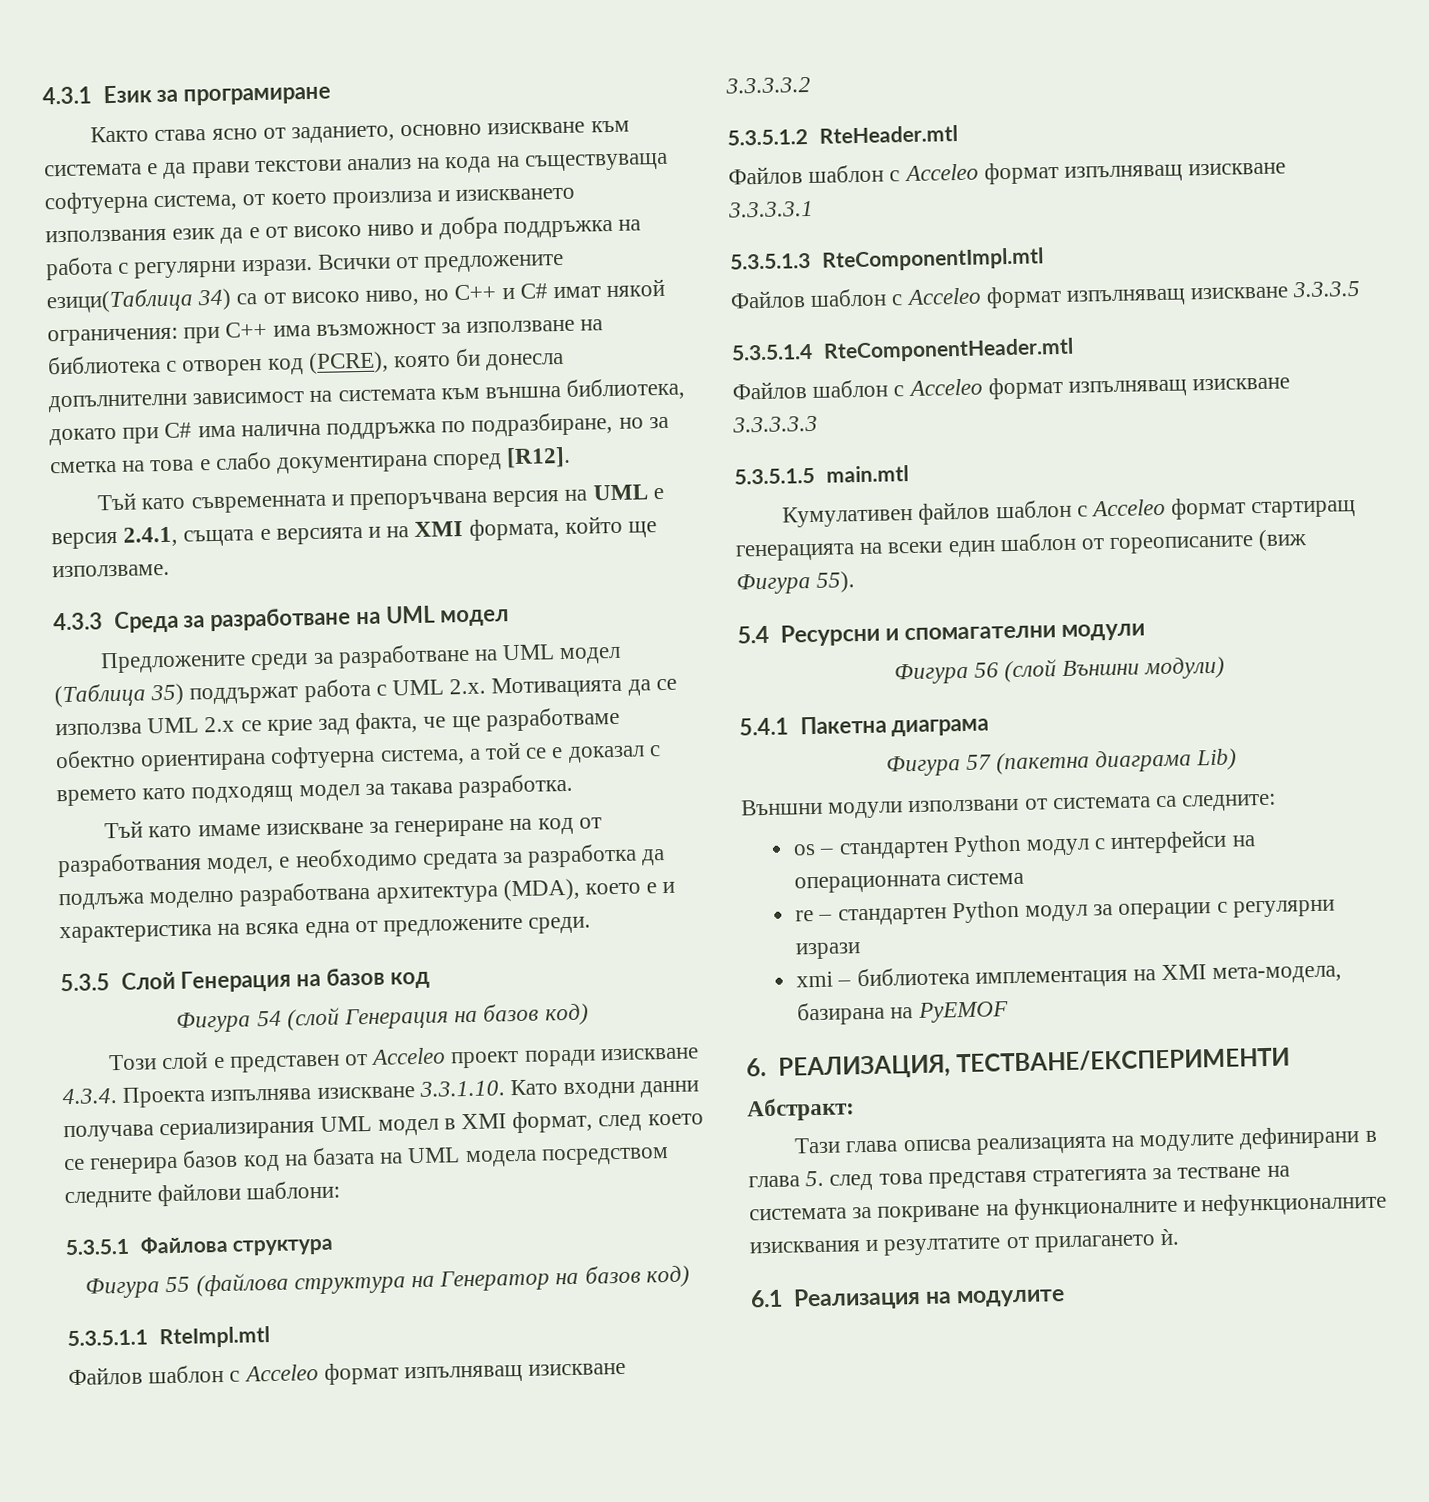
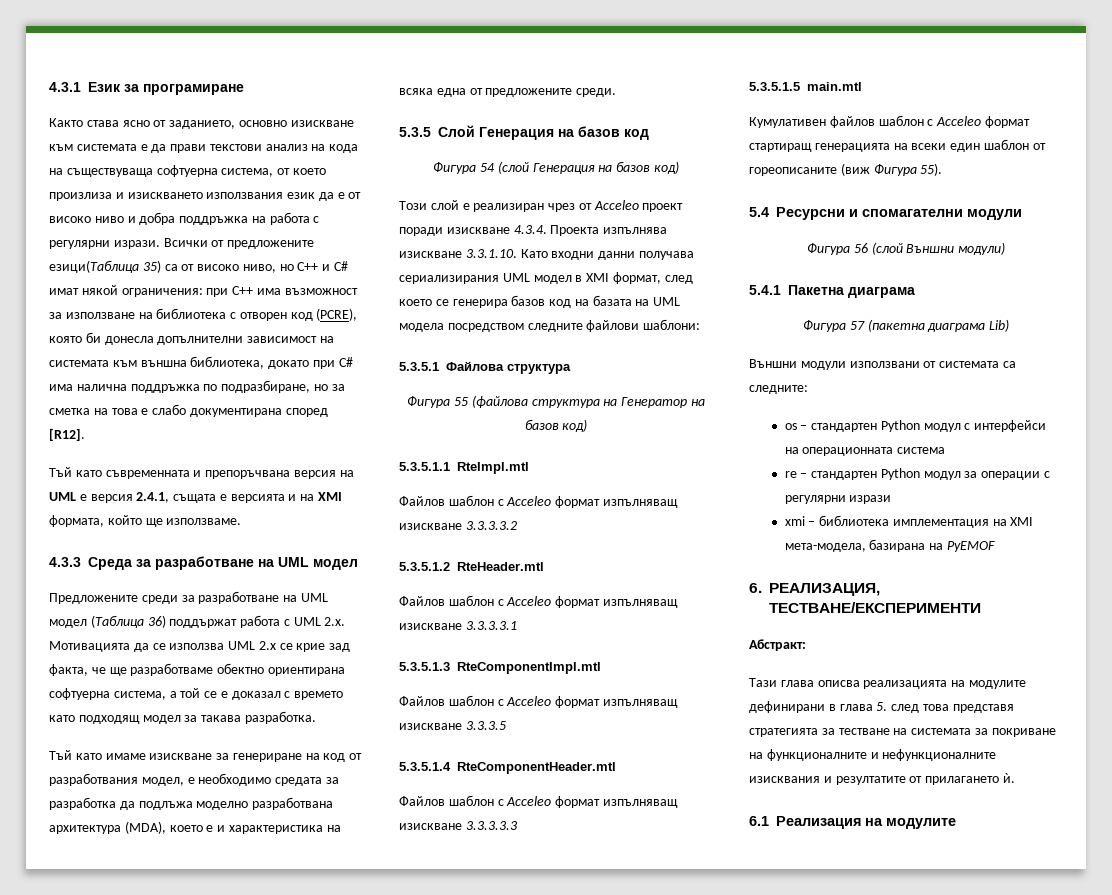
[197,288,233,311] 34) -> [142,260,161,273] 35)
[150,683,185,706] 35) -> [147,615,166,628] 36)
[229,1054,340,1073] представен -> [473,203,576,212] реализиран чрез

